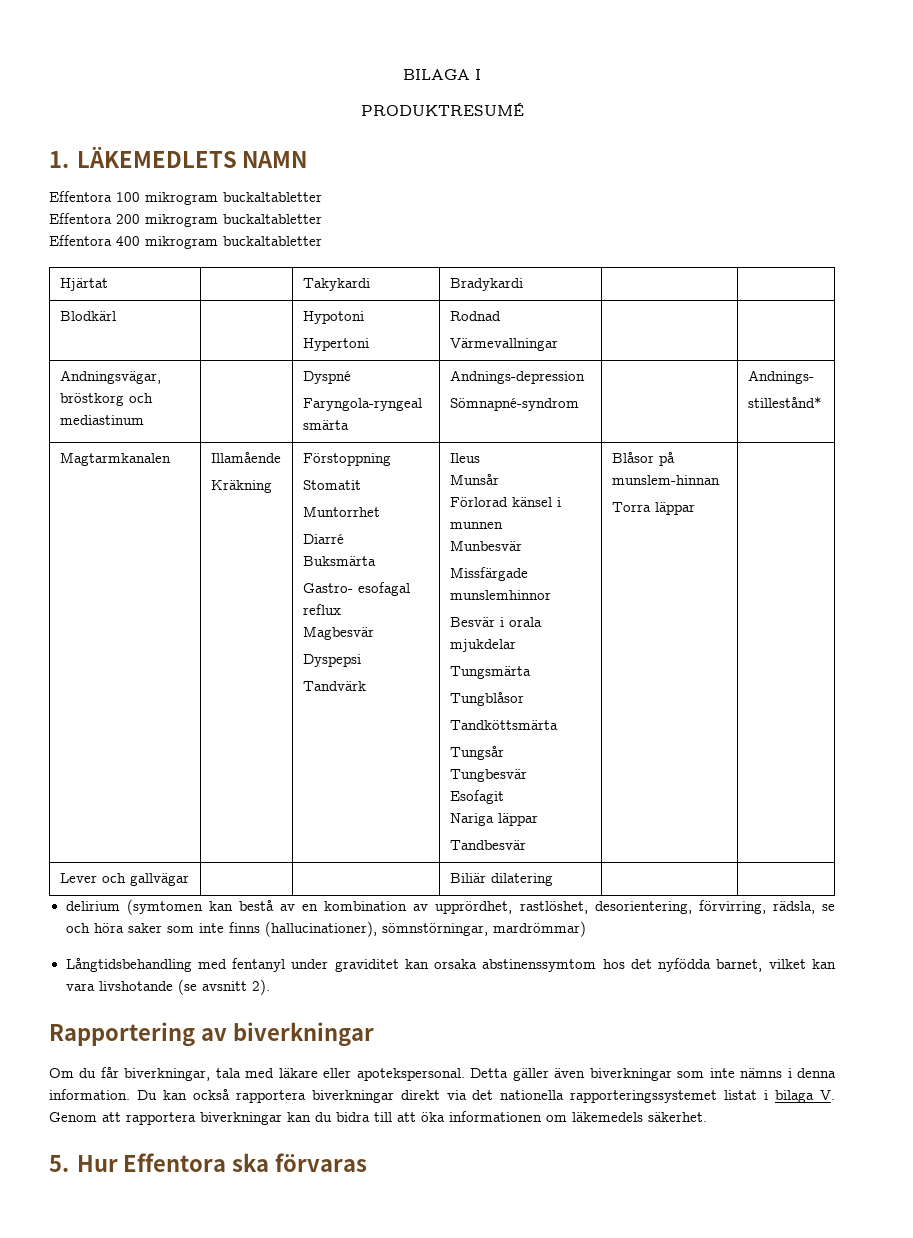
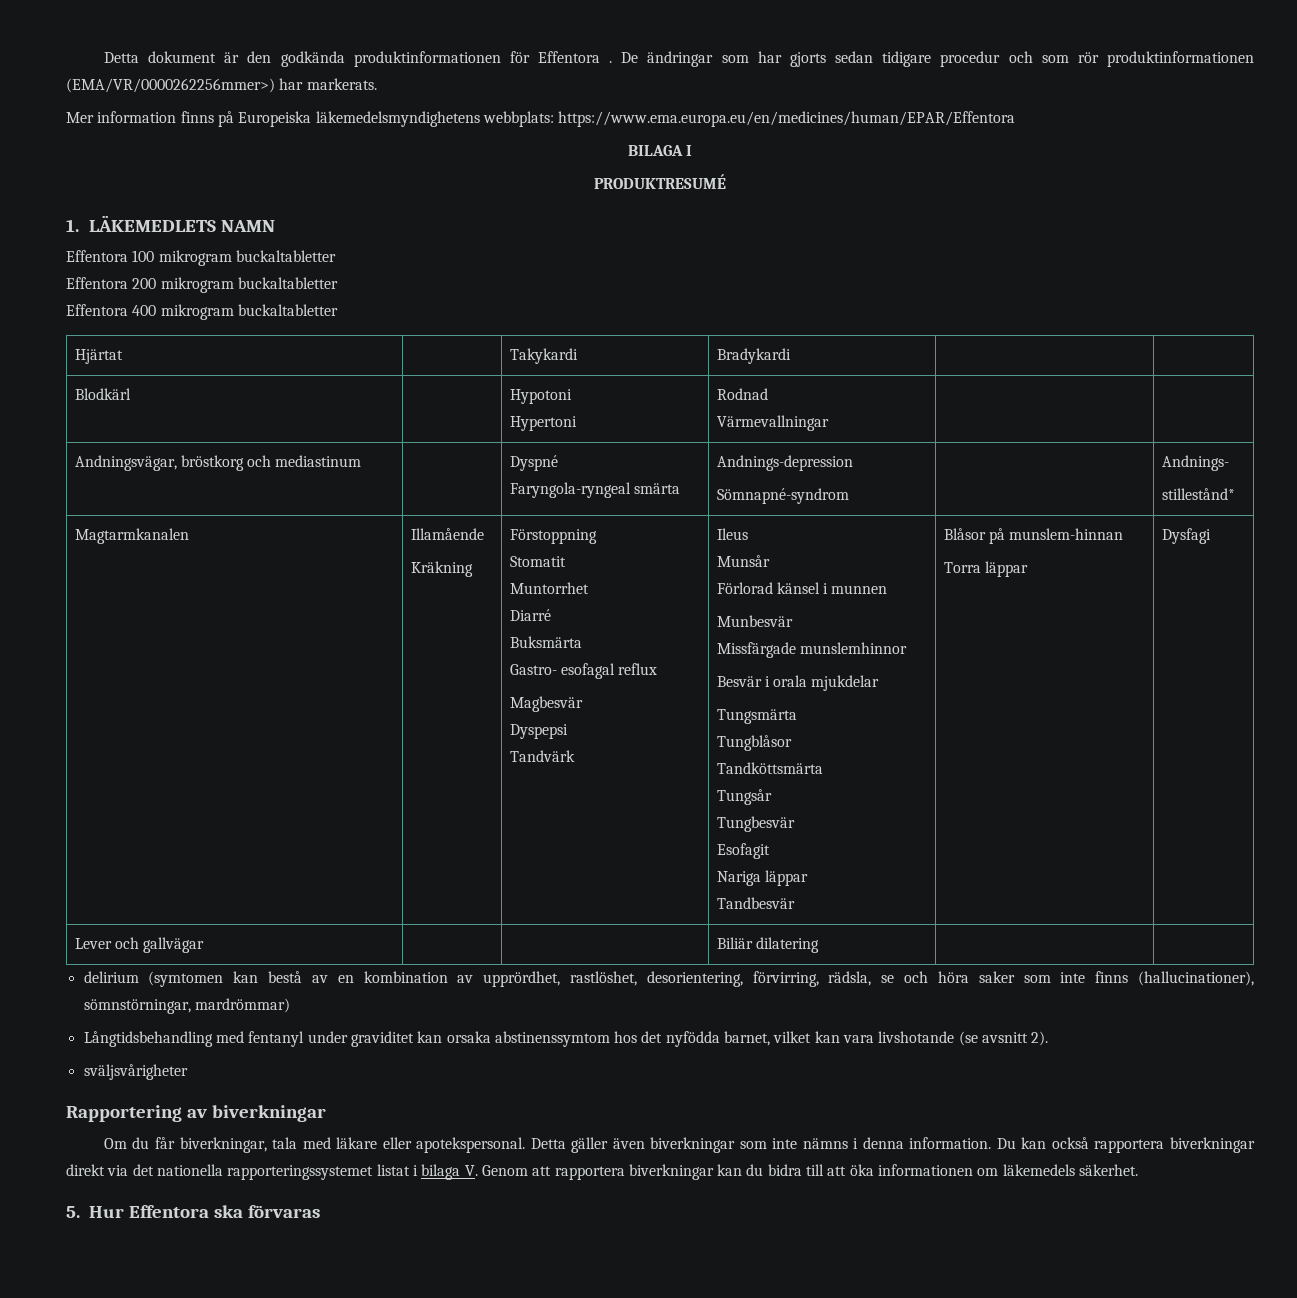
(403, 74) none -> [103,51,1254,67] [66,78,377,93] [66,111,1016,127] Detta dokument är den godkända produktinformationen för Effentora . De ändringar som har gjorts sedan tidigare procedur och som rör produktinformationen (EMA/VR/0000262256mmer>) har markerats. // Mer information finns på Europeiska läkemedelsmyndighetens webbplats: https://www.ema.europa.eu/en/medicines/human/EPAR/Effentora //
(695, 508) none -> [1161,528,1211,544] Dysfagi
(270, 987) none -> [83,1064,188,1080] // sväljsvårigheter

